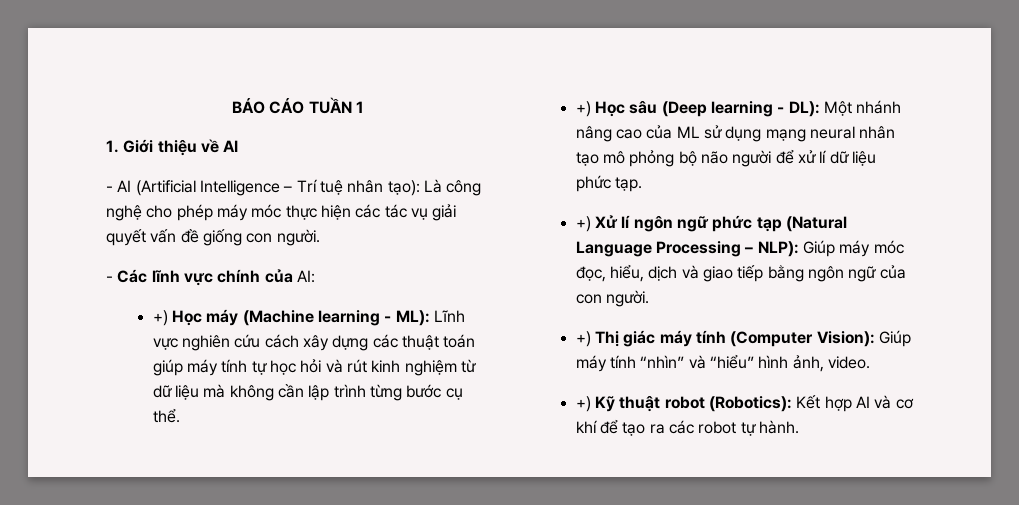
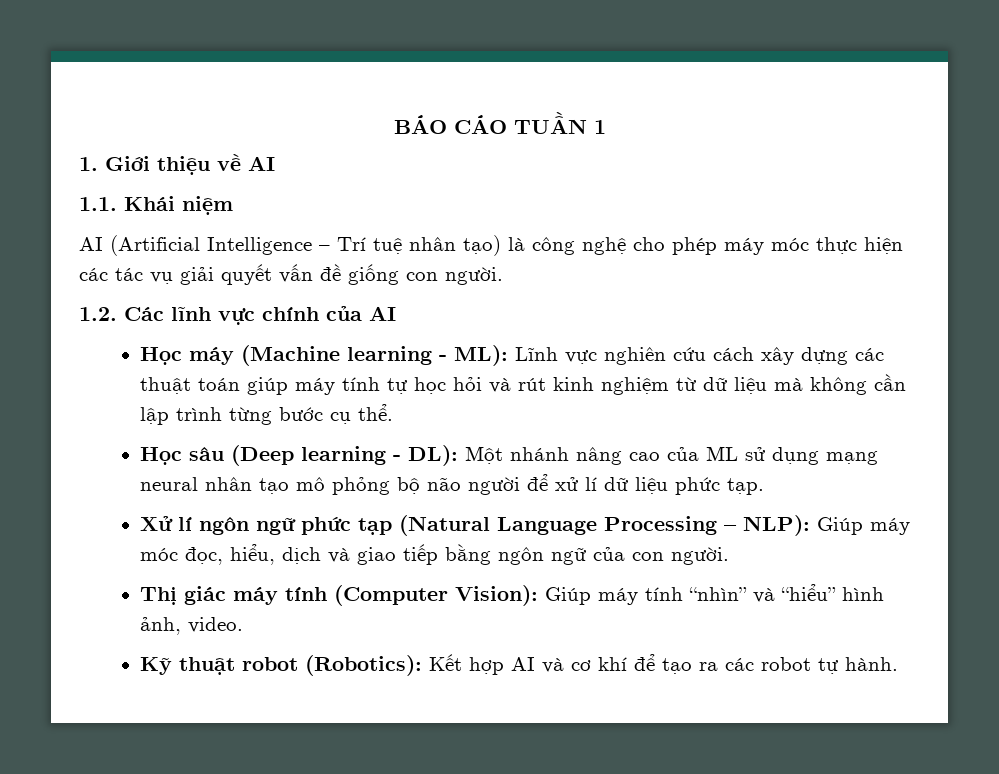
[106,186,113,192] - -> [79,196,233,215] 1.1. Khái niệm //
[387,179,442,196] tạo): Là -> [463,235,525,256] tạo) là
[106,276,113,282] - -> [79,307,117,321] 1.2.
[296,270,315,283] [152,310,168,326] AI: // +) -> [369,306,396,321] AI //
[575,101,591,117] +) -> (394, 412) none
[575,216,591,232] +) -> (765, 486) none
[575,331,591,347] +) -> (730, 556) none
[575,396,591,412] +) -> (244, 625) none

